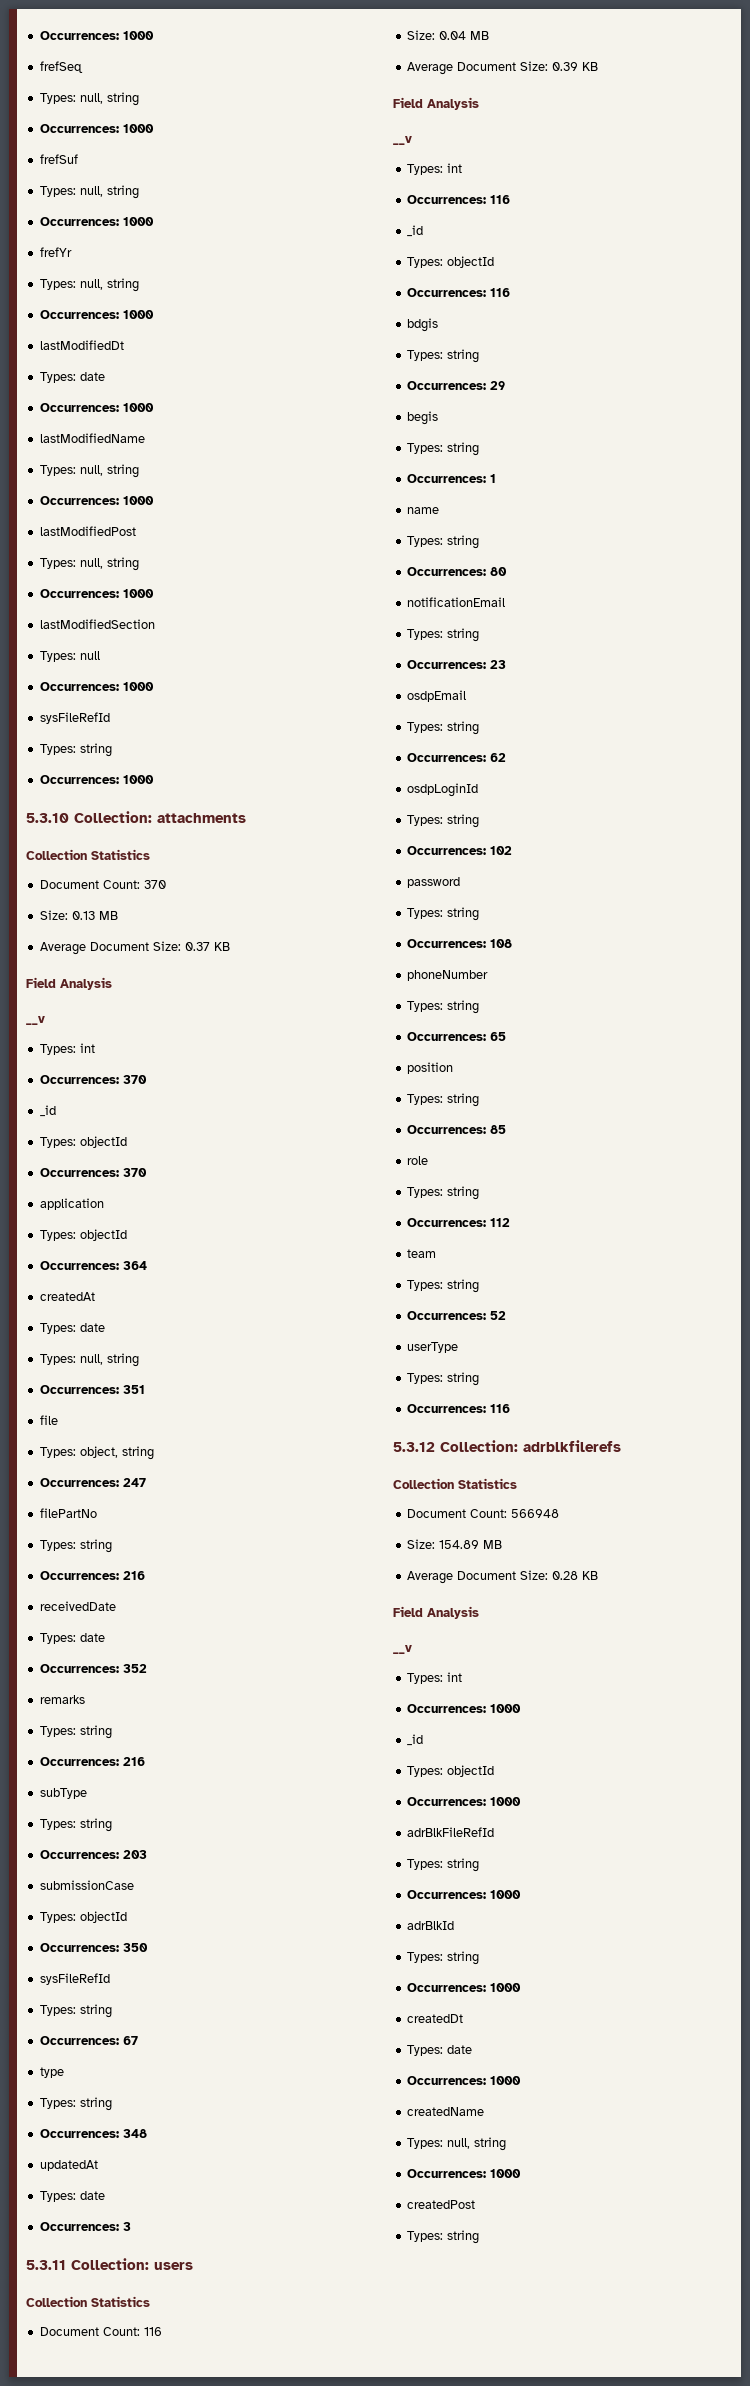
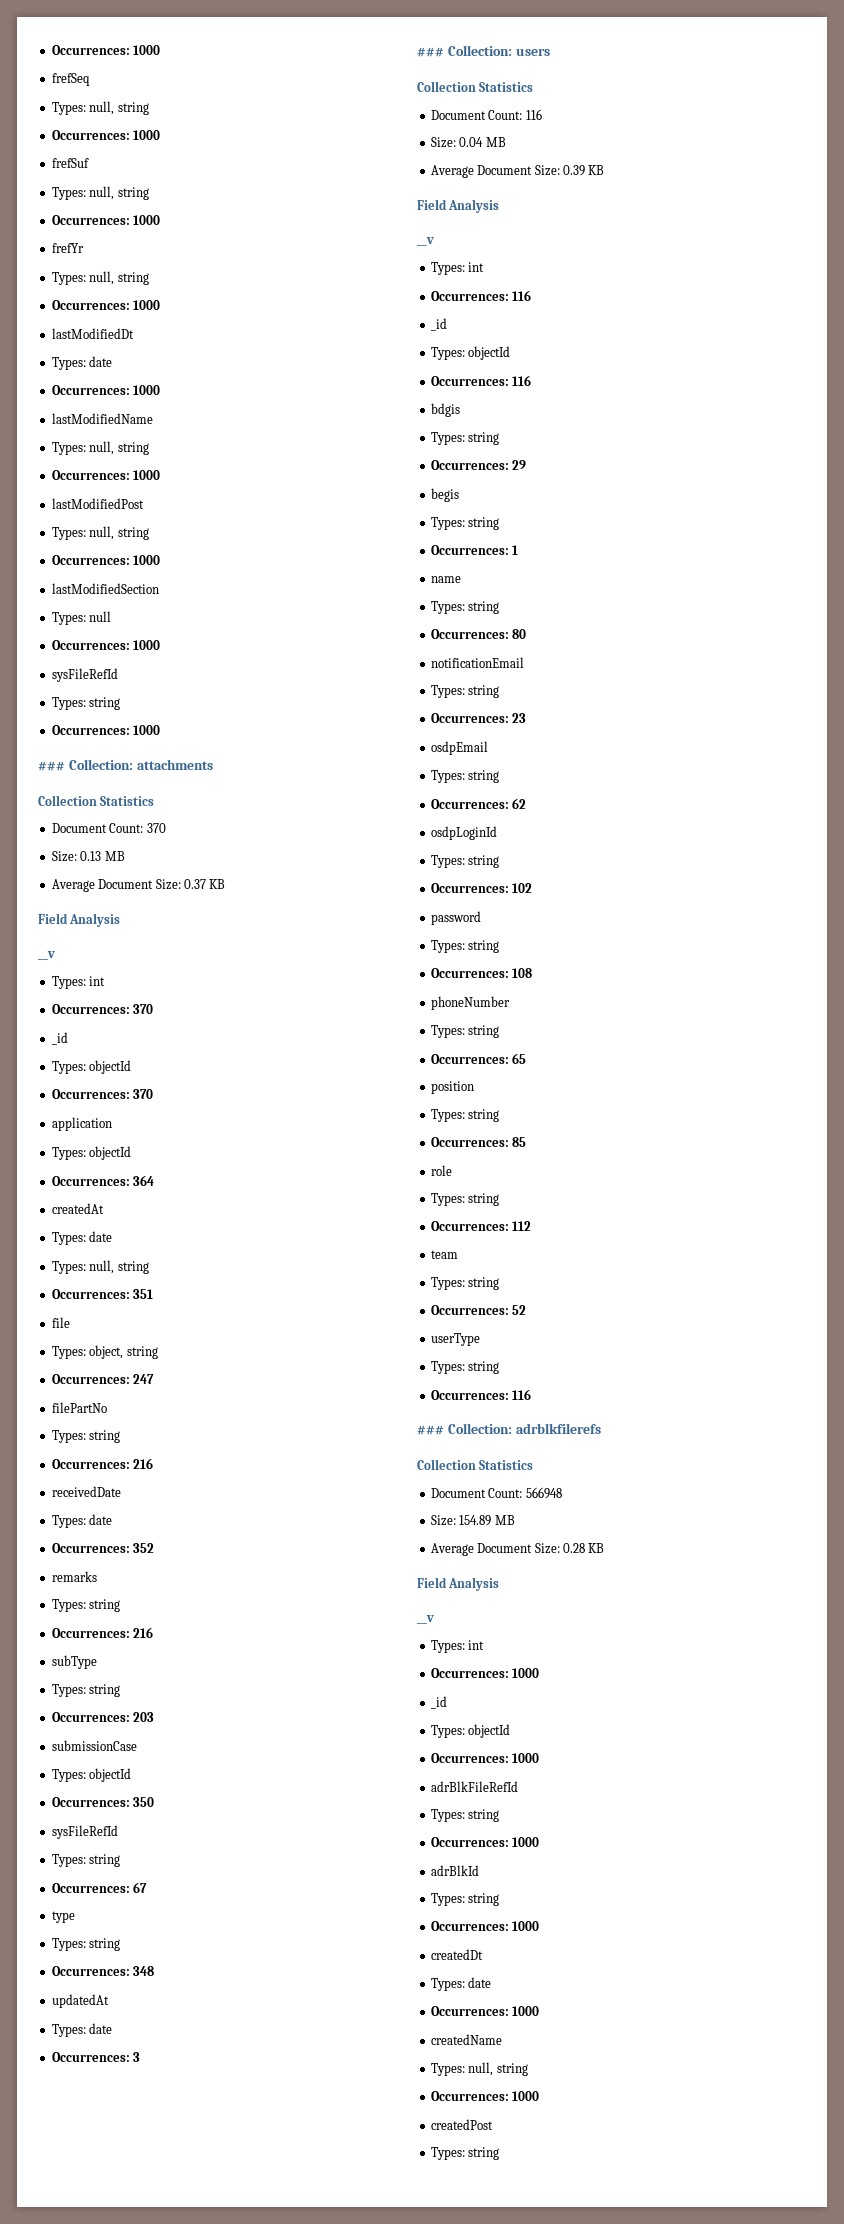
[26,813,69,823] 5.3.10 -> [38,761,65,771] ###
[26,2260,66,2270] 5.3.11 -> [417,47,444,57] ###
[393,1442,435,1452] 5.3.12 -> [417,1425,444,1435] ###

